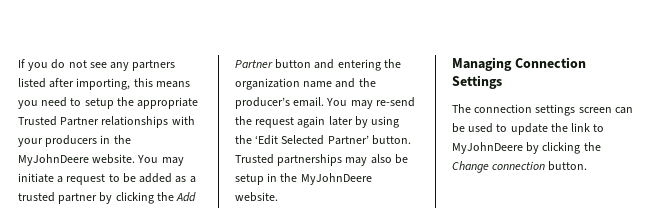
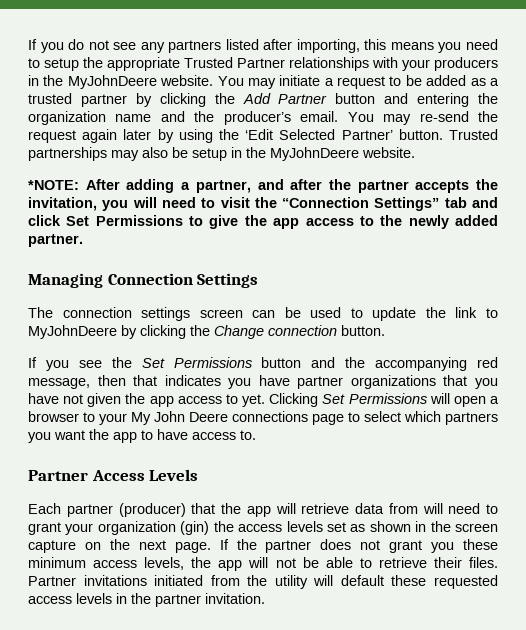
(278, 197) none -> [28,179,498,193] [28,197,499,211] [28,215,499,229] [28,234,83,247] // *NOTE: After adding a partner, and after the partner accepts the invitation, you will need to visit the “Connection Settings” tab and click Set Permissions to give the app access to the newly added partner.
(588, 166) none -> [28,357,498,371] [28,375,498,389] [28,393,499,407] [28,411,498,425] [28,429,256,443] [28,469,199,481] [28,503,498,517] [28,521,499,535] [28,539,499,553] [28,557,498,571] [28,575,498,589] [28,593,265,607] // If you see the Set Permissions button and the accompanying red message, then that indicates you have partner organizations that you have not given the app access to yet. Clicking Set Permissions will open a browser to your My John Deere connections page to select which partners you want the app to have access to. // Partner Access Levels // Each partner (producer) that the app will retrieve data from will need to grant your organization (gin) the access levels set as shown in the screen capture on the next page. If the partner does not grant you these minimum access levels, the app will not be able to retrieve their files. Partner invitations initiated from the utility will default these requested access levels in the partner invitation.

